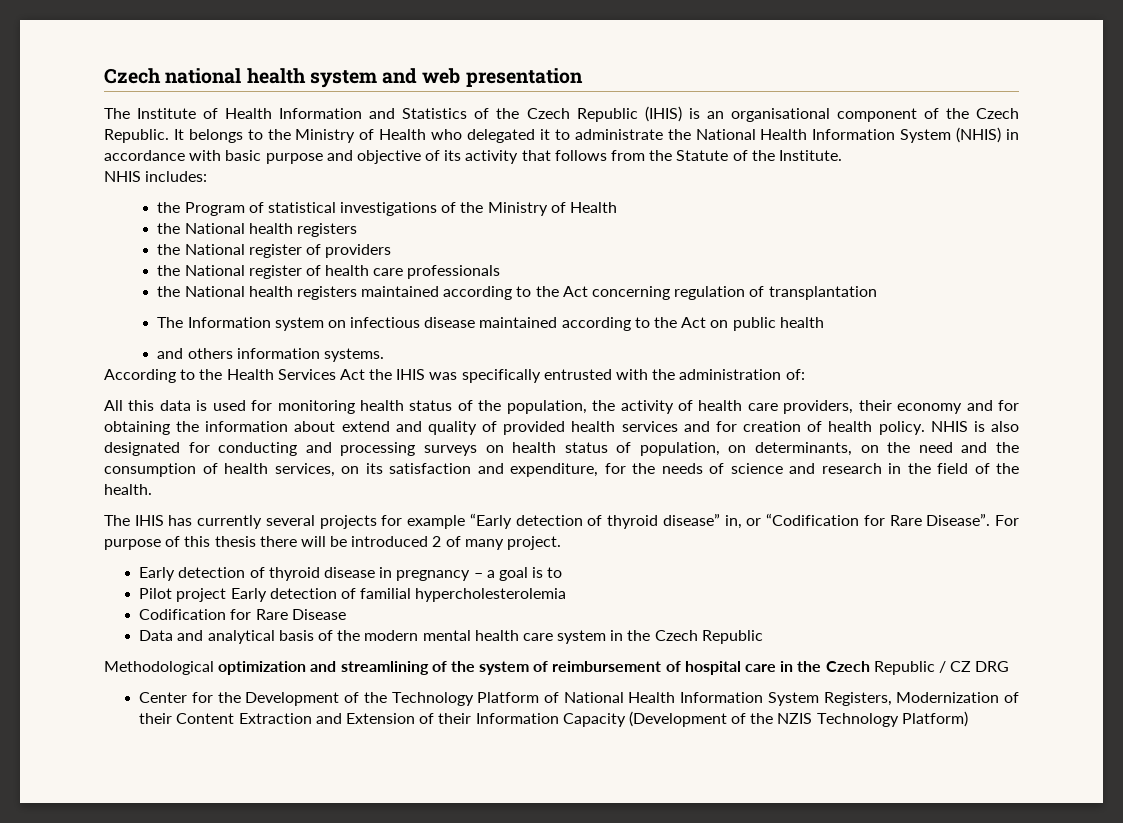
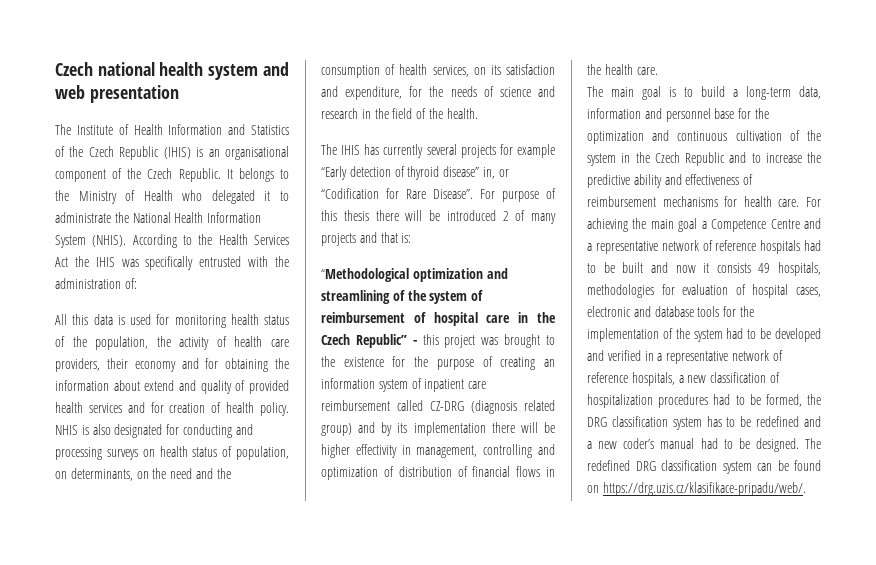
[956,127,1020,143] [104,150,842,164] [104,171,208,182] [157,202,618,216] [157,223,357,237] [157,244,392,258] [157,265,501,279] [157,286,877,300] [157,317,824,331] [157,348,384,362] (NHIS) in accordance with basic purpose and objective of its activity that follows from the Statute of the Institute. // NHIS includes: // the Program of statistical investigations of the Ministry of Health // the National health registers // the National register of providers // the National register of health care professionals // the National health registers maintained according to the Act concerning regulation of transplantation // The Information system on infectious disease maintained according to the Act on public health // and others information systems. // -> [92,235,127,247] (NHIS).
[507,536,562,550] [139,567,563,581] [139,588,567,602] [139,609,346,620] [139,630,763,644] [104,661,214,675] project. // Early detection of thyroid disease in pregnancy – a goal is to // Pilot project Early detection of familial hypercholesterolemia // Codification for Rare Disease // Data and analytical basis of the modern mental health care system in the Czech Republic // Methodological -> [321,232,412,246] [321,268,409,282] projects and that is: // “Methodological
[873,661,1010,675] [139,692,1019,706] [139,711,968,727] Republic / CZ DRG // Center for the Development of the Technology Platform of National Health Information System Registers, Modernization of their Content Extraction and Extension of their Information Capacity (Development of the NZIS Technology Platform) -> [355,334,555,348] [321,356,555,370] [321,378,487,392] [321,400,555,414] [321,422,555,436] [321,444,555,458] [321,466,555,480] [587,64,658,75] [587,86,821,100] [587,108,769,122] [587,130,821,144] [587,152,821,166] [587,174,754,188] [587,196,821,207] [587,218,821,232] [587,240,821,254] [587,262,821,276] [587,284,821,298] [587,306,754,317] [587,328,821,342] [587,350,783,364] [587,372,780,386] [587,394,821,408] [587,416,821,430] [587,438,821,452] [587,460,821,474] [587,482,806,496] Republic” - this project was brought to the existence for the purpose of creating an information system of inpatient care reimbursement called CZ-DRG (diagnosis related group) and by its implementation there will be higher effectivity in management, controlling and optimization of distribution of financial flows in the health care. // The main goal is to build a long-term data, information and personnel base for the optimization and continuous cultivation of the system in the Czech Republic and to increase the predictive ability and effectiveness of reimbursement mechanisms for health care. For achieving the main goal a Competence Centre and a representative network of reference hospitals had to be built and now it consists 49 hospitals, methodologies for evaluation of hospital cases, electronic and database tools for the implementation of the system had to be developed and verified in a representative network of reference hospitals, a new classification of hospitalization procedures had to be formed, the DRG classification system has to be redefined and a new coder’s manual had to be designed. The redefined DRG classification system can be found on https://drg.uzis.cz/klasifikace-pripadu/web/.

